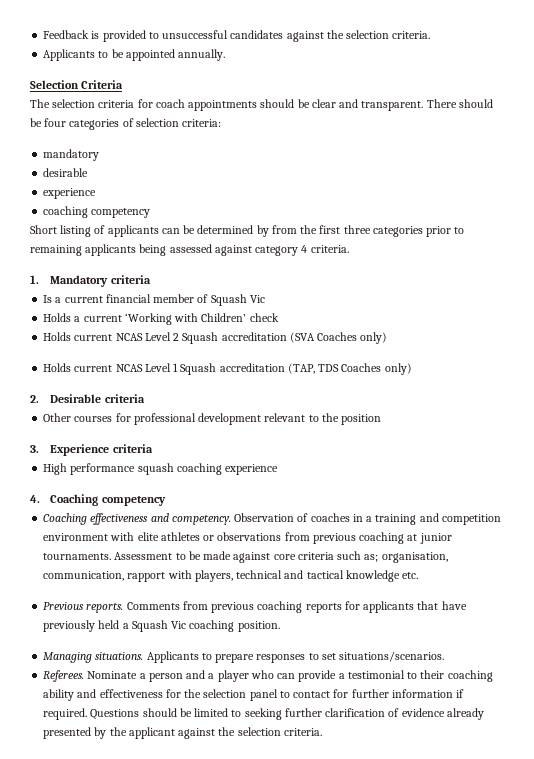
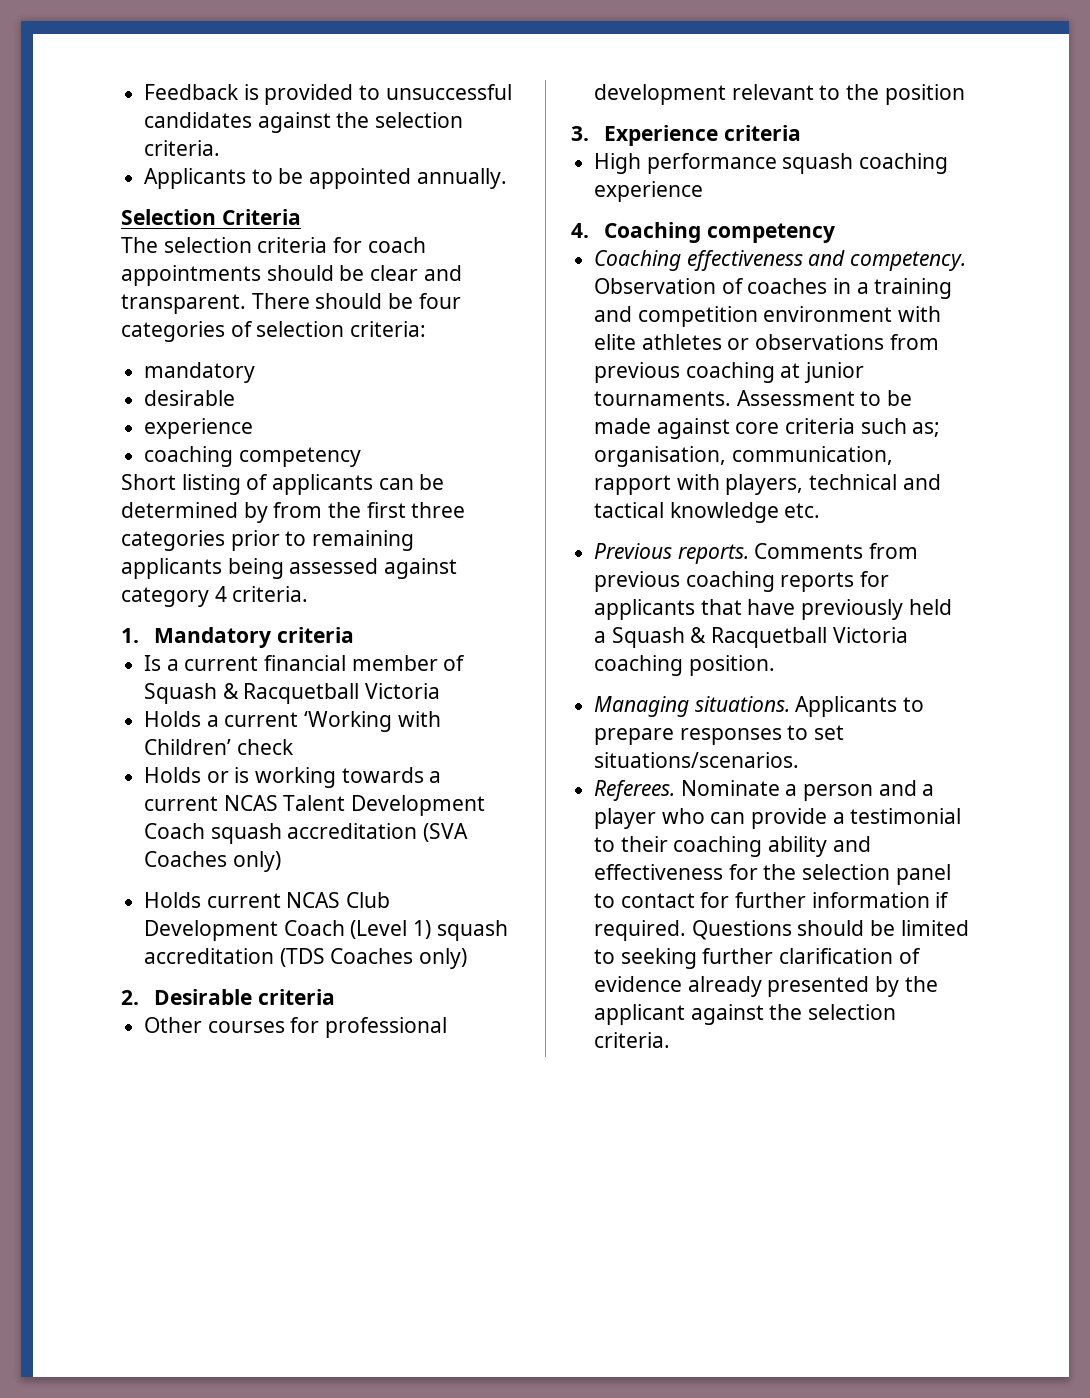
[249,295,265,303] Vic -> [222,683,441,704] & Racquetball Victoria
[74,332,219,344] current NCAS Level 2 Squash -> [206,767,442,788] [144,795,486,816] [144,823,282,844] or is working towards a current NCAS Talent Development Coach squash
[144,363,340,375] Level 1 Squash accreditation (TAP, TDS -> [346,892,391,908] [144,920,508,941] [144,948,325,967] Club Development Coach (Level 1) squash accreditation (TDS
[171,621,187,629] Vic -> [690,627,908,648] & Racquetball Victoria

